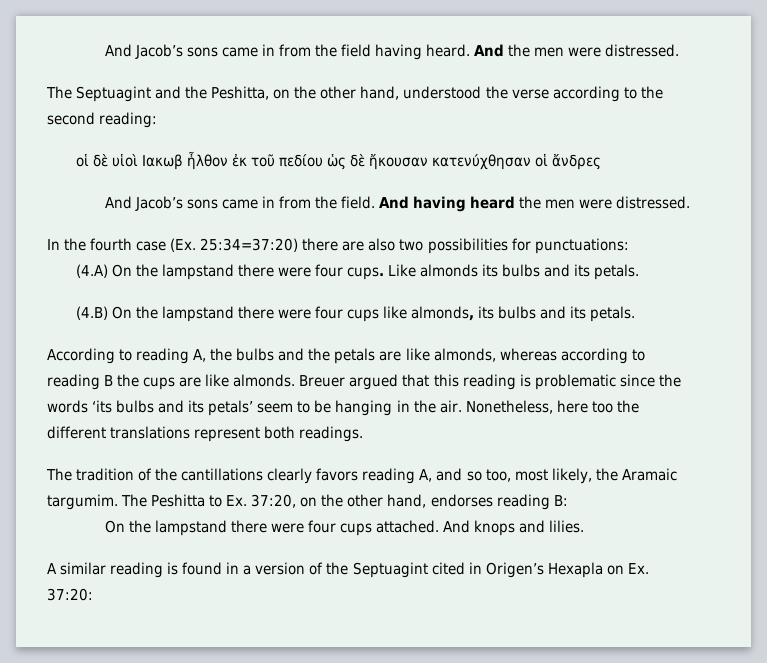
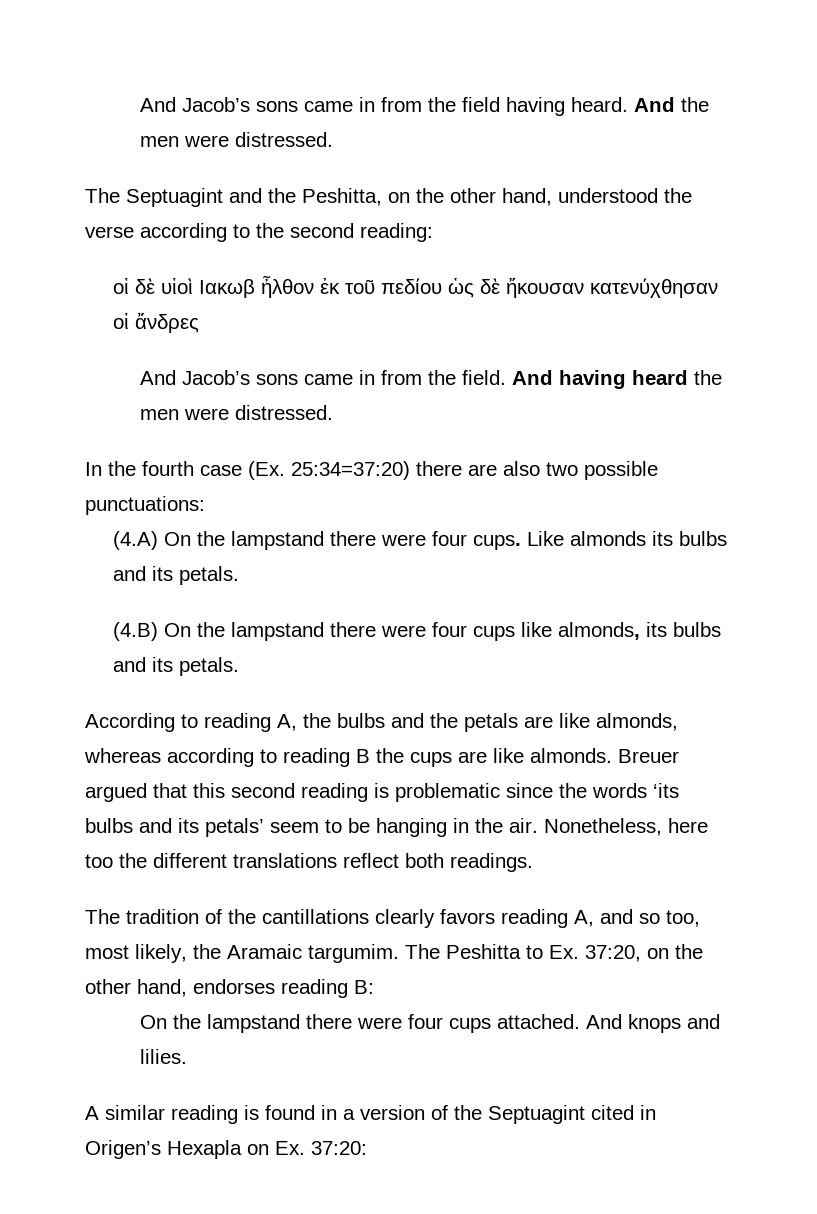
[427,238,531,254] possibilities for -> [584,461,658,480] possible
(459, 380) none -> [231,783,295,798] second
[194,427,261,442] represent -> [343,853,399,868] reflect

